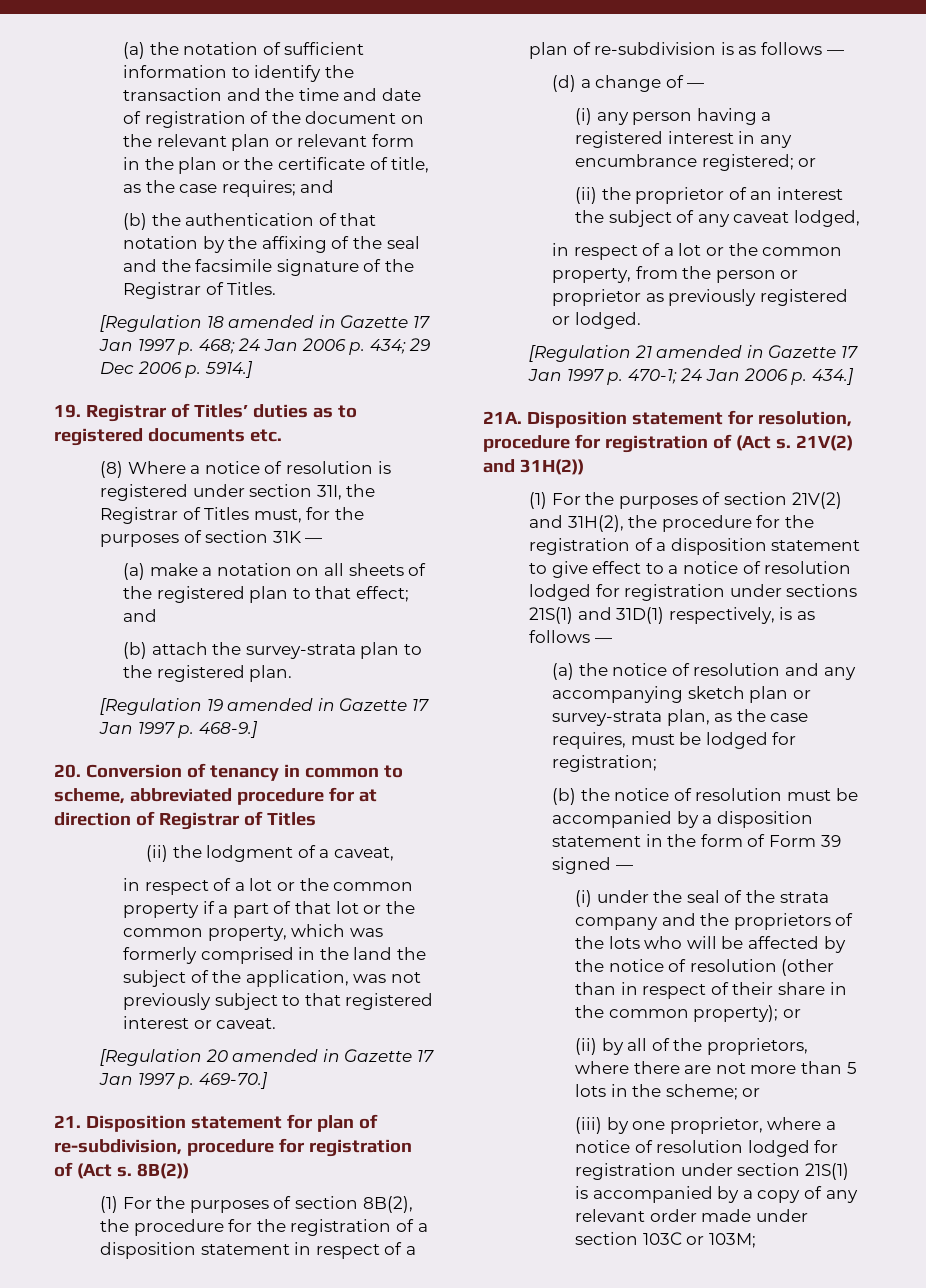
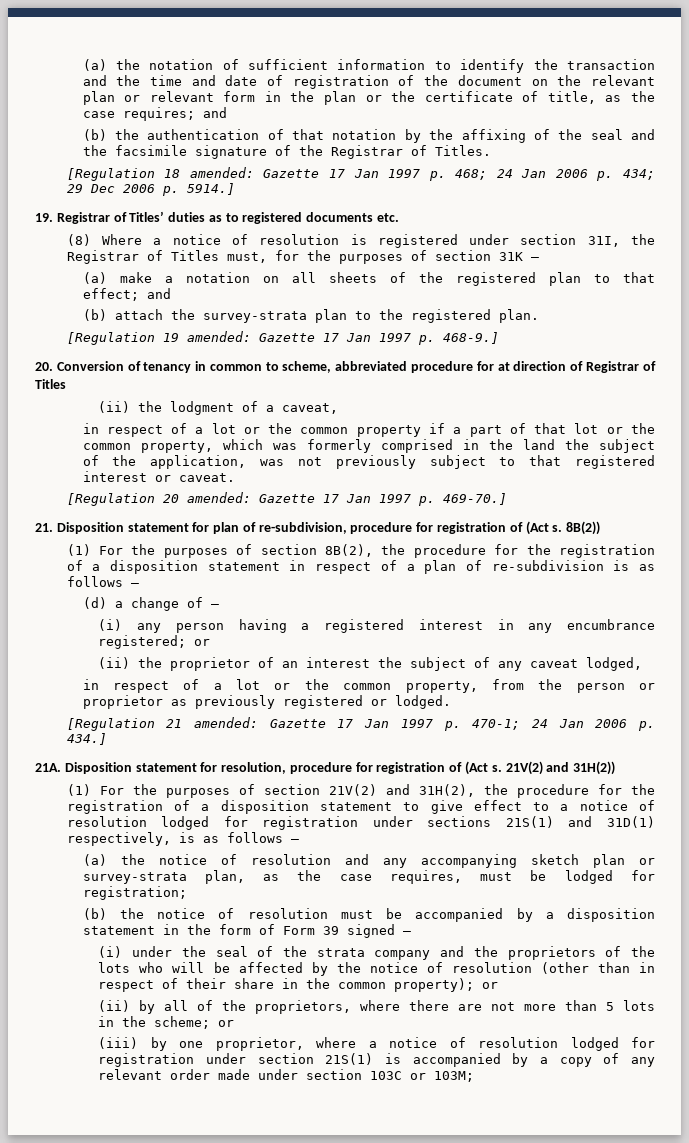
[228,315,336,328] amended in -> [189,167,254,178] amended:
[227,698,335,711] amended in -> [186,331,251,342] amended:
[232,1049,340,1062] amended in -> [186,492,251,503] amended:
[656,345,764,358] amended in -> [194,717,259,728] amended:

